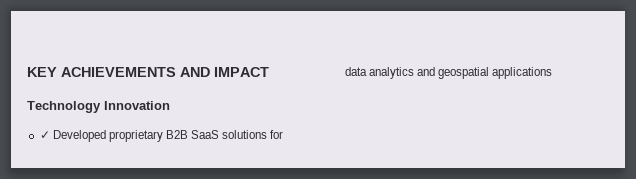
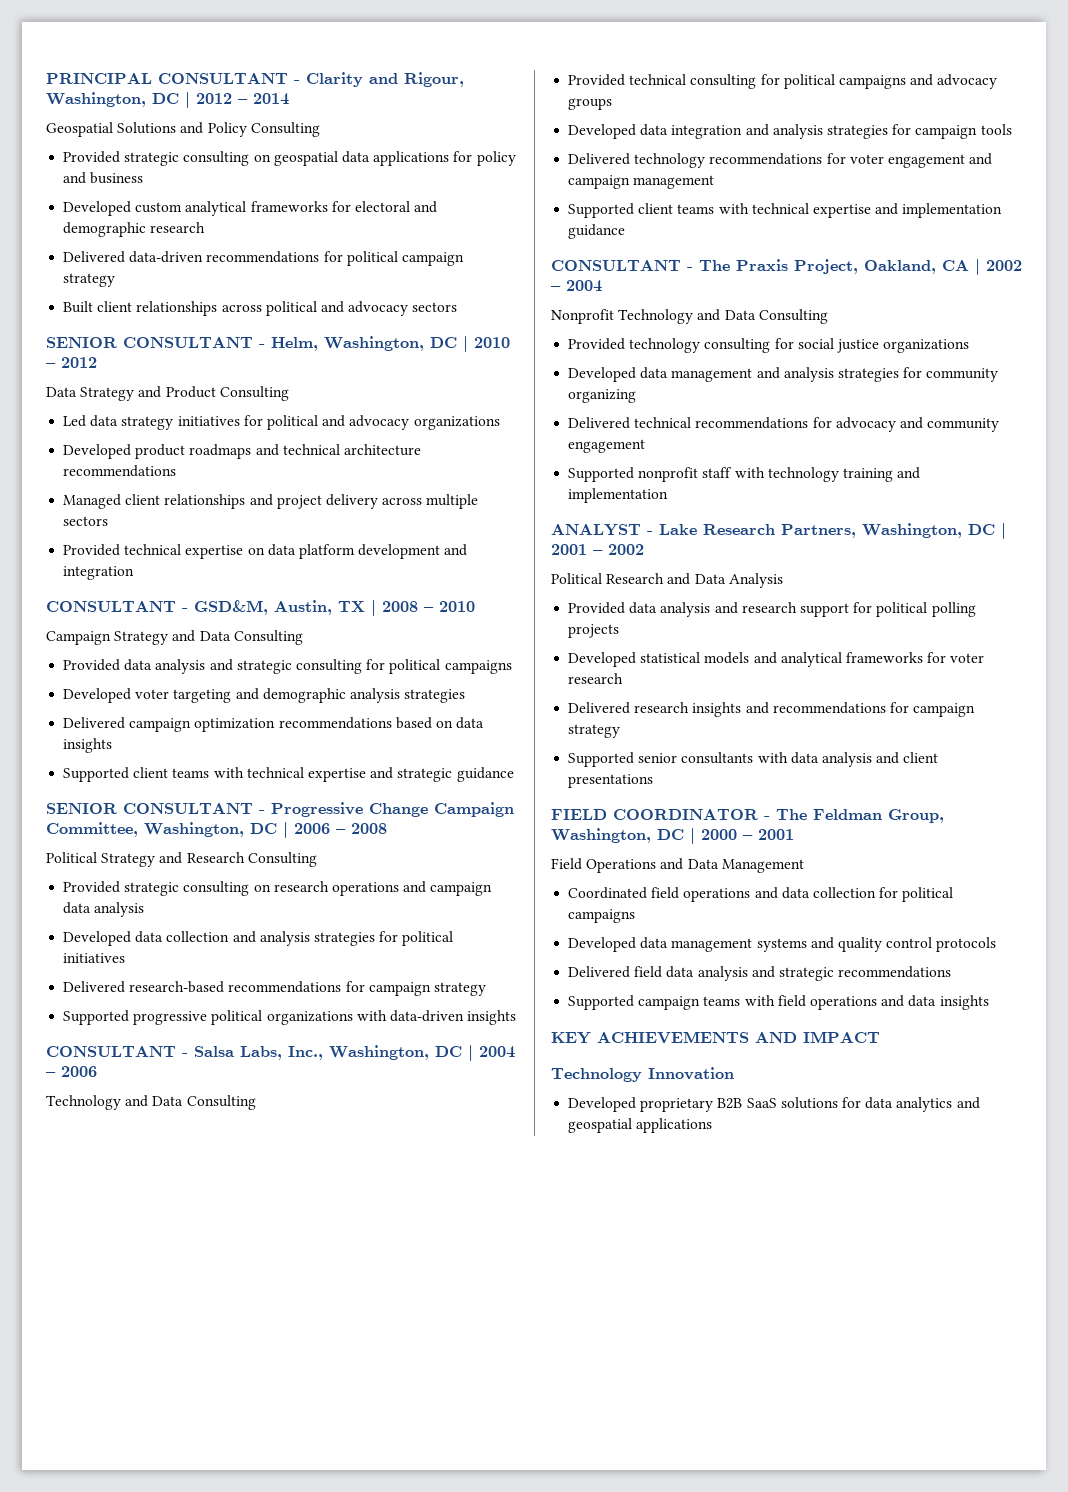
(27, 72) none -> [46,72,464,87] [46,92,289,108] [46,122,320,137] [63,151,516,166] [63,172,144,184] [63,201,438,216] [63,222,206,237] [63,251,464,266] [63,273,116,287] [63,301,458,316] [46,336,510,352] [46,357,97,368] [46,386,289,401] [63,415,500,430] [63,444,421,459] [63,465,177,477] [63,494,479,509] [63,516,109,526] [63,544,468,559] [63,566,135,580] [46,600,475,616] [46,630,303,645] [63,659,512,674] [63,688,466,703] [63,717,485,732] [63,738,113,753] [63,767,514,782] [46,802,514,817] [46,822,387,838] [46,852,317,867] [63,881,493,896] [63,902,145,917] [63,931,454,946] [63,953,126,963] [63,981,486,996] [63,1010,517,1025] [46,1045,515,1061] [46,1066,97,1077] [46,1095,256,1110] [568,74,998,89] [568,98,613,110] [568,124,1012,139] [568,153,993,168] [568,175,715,189] [568,203,1003,218] [568,224,626,239] [551,259,1022,275] [551,280,602,292] [551,309,828,324] [568,338,970,353] [568,367,999,382] [568,389,637,403] [568,417,1000,432] [568,439,646,453] [568,467,921,482] [568,488,669,503] [551,523,1006,539] [551,544,644,555] [551,573,783,588] [568,602,976,617] [568,624,620,638] [568,652,985,667] [568,673,624,684] [568,702,976,717] [568,724,621,738] [568,752,939,767] [568,774,654,788] [551,809,944,823] [551,828,794,844] [551,858,804,873] [568,887,954,902] [568,909,636,923] [568,937,997,952] [568,966,952,981] [568,995,989,1010] PRINCIPAL CONSULTANT - Clarity and Rigour, Washington, DC | 2012 – 2014 // Geospatial Solutions and Policy Consulting // Provided strategic consulting on geospatial data applications for policy and business // Developed custom analytical frameworks for electoral and demographic research // Delivered data-driven recommendations for political campaign strategy // Built client relationships across political and advocacy sectors // SENIOR CONSULTANT - Helm, Washington, DC | 2010 – 2012 // Data Strategy and Product Consulting // Led data strategy initiatives for political and advocacy organizations // Developed product roadmaps and technical architecture recommendations // Managed client relationships and project delivery across multiple sectors // Provided technical expertise on data platform development and integration // CONSULTANT - GSD&M, Austin, TX | 2008 – 2010 // Campaign Strategy and Data Consulting // Provided data analysis and strategic consulting for political campaigns // Developed voter targeting and demographic analysis strategies // Delivered campaign optimization recommendations based on data insights // Supported client teams with technical expertise and strategic guidance // SENIOR CONSULTANT - Progressive Change Campaign Committee, Washington, DC | 2006 – 2008 // Political Strategy and Research Consulting // Provided strategic consulting on research operations and campaign data analysis // Developed data collection and analysis strategies for political initiatives // Delivered research-based recommendations for campaign strategy // Supported progressive political organizations with data-driven insights // CONSULTANT - Salsa Labs, Inc., Washington, DC | 2004 – 2006 // Technology and Data Consulting // Provided technical consulting for political campaigns and advocacy groups // Developed data integration and analysis strategies for campaign tools // Delivered technology recommendations for voter engagement and campaign management // Supported client teams with technical expertise and implementation guidance // CONSULTANT - The Praxis Project, Oakland, CA | 2002 – 2004 // Nonprofit Technology and Data Consulting // Provided technology consulting for social justice organizations // Developed data management and analysis strategies for community organizing // Delivered technical recommendations for advocacy and community engagement // Supported nonprofit staff with technology training and implementation // ANALYST - Lake Research Partners, Washington, DC | 2001 – 2002 // Political Research and Data Analysis // Provided data analysis and research support for political polling projects // Developed statistical models and analytical frameworks for voter research // Delivered research insights and recommendations for campaign strategy // Supported senior consultants with data analysis and client presentations // FIELD COORDINATOR - The Feldman Group, Washington, DC | 2000 – 2001 // Field Operations and Data Management // Coordinated field operations and data collection for political campaigns // Developed data management systems and quality control protocols // Delivered field data analysis and strategic recommendations // Supported campaign teams with field operations and data insights //
[39,131,50,139] ✓ -> (734, 1073) none

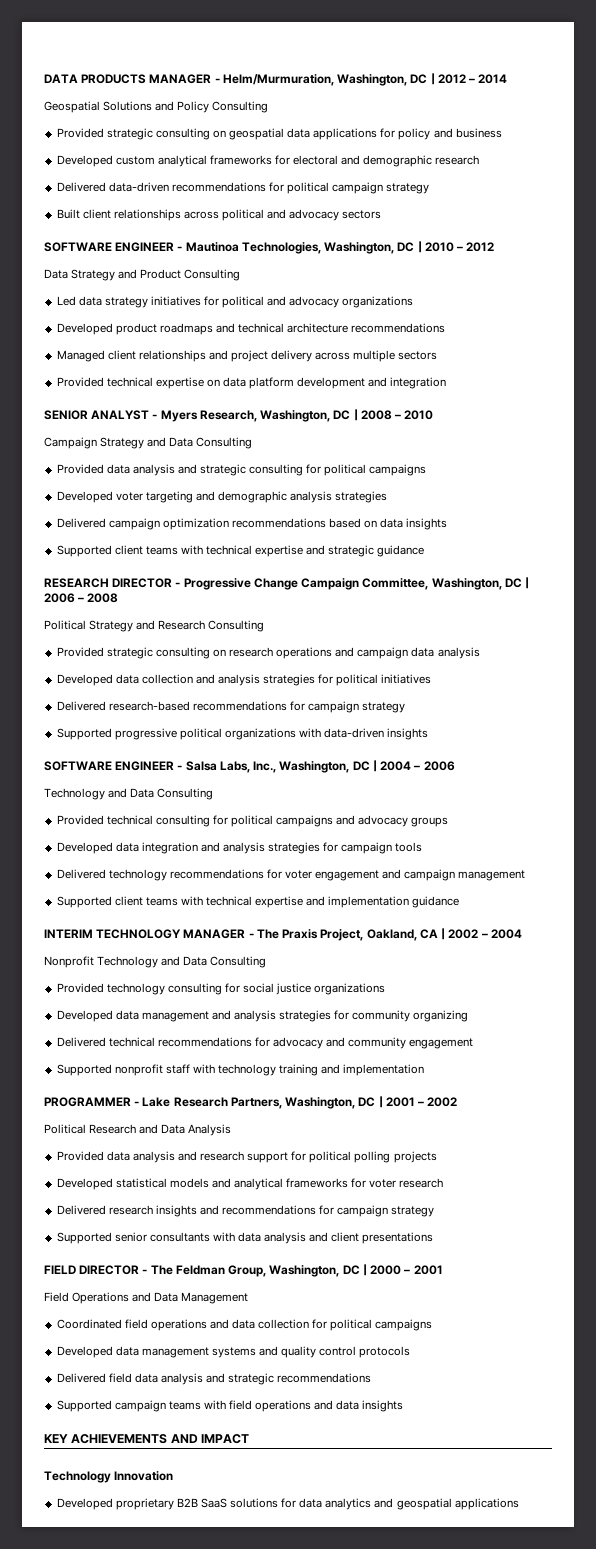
[46,72,464,87] PRINCIPAL CONSULTANT - Clarity and Rigour, -> [44,74,334,86] DATA PRODUCTS MANAGER - Helm/Murmuration,
[46,337,318,351] SENIOR CONSULTANT - Helm, -> [44,242,321,254] SOFTWARE ENGINEER - Mautinoa Technologies,
[46,600,365,615] CONSULTANT - GSD&M, Austin, TX -> [44,410,351,422] SENIOR ANALYST - Myers Research, Washington, DC
[46,803,253,814] SENIOR CONSULTANT -> [44,578,173,588] RESEARCH DIRECTOR
[46,1046,176,1057] CONSULTANT -> [44,761,175,771] SOFTWARE ENGINEER
[551,260,681,271] CONSULTANT -> [44,929,246,939] INTERIM TECHNOLOGY MANAGER
[551,524,641,536] ANALYST -> [44,1097,131,1107] PROGRAMMER
[613,809,758,820] COORDINATOR -> [79,1265,140,1275] DIRECTOR

